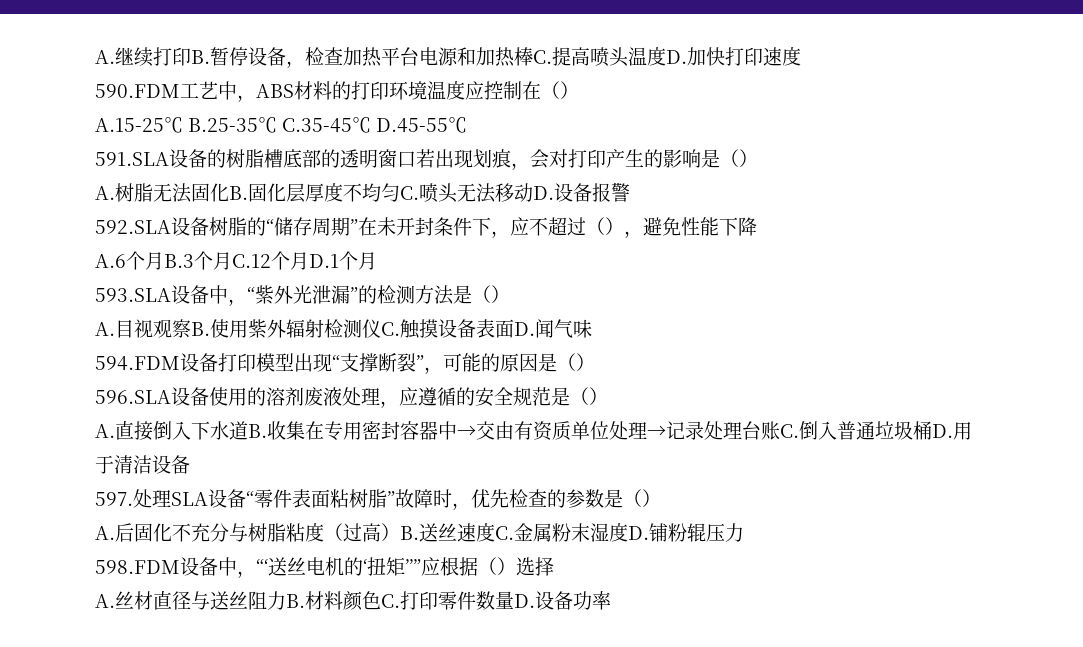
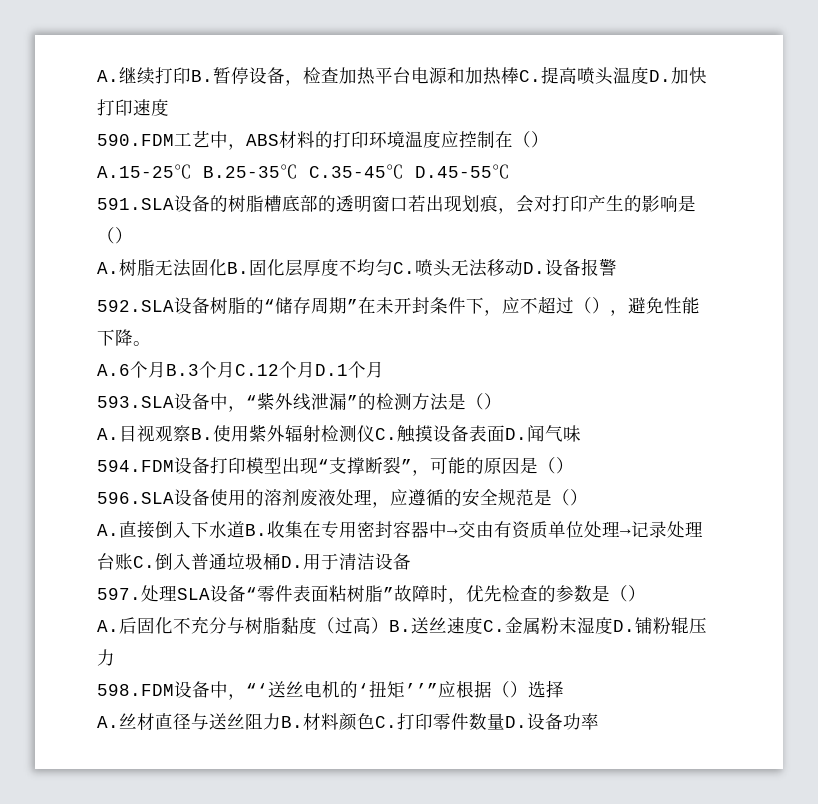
(757, 226) none -> [133,341,151,346] 。
[293,285,312,304] 光 -> [293,393,311,411] 线
[286,523,305,542] 粘 -> [281,617,299,634] 黏

